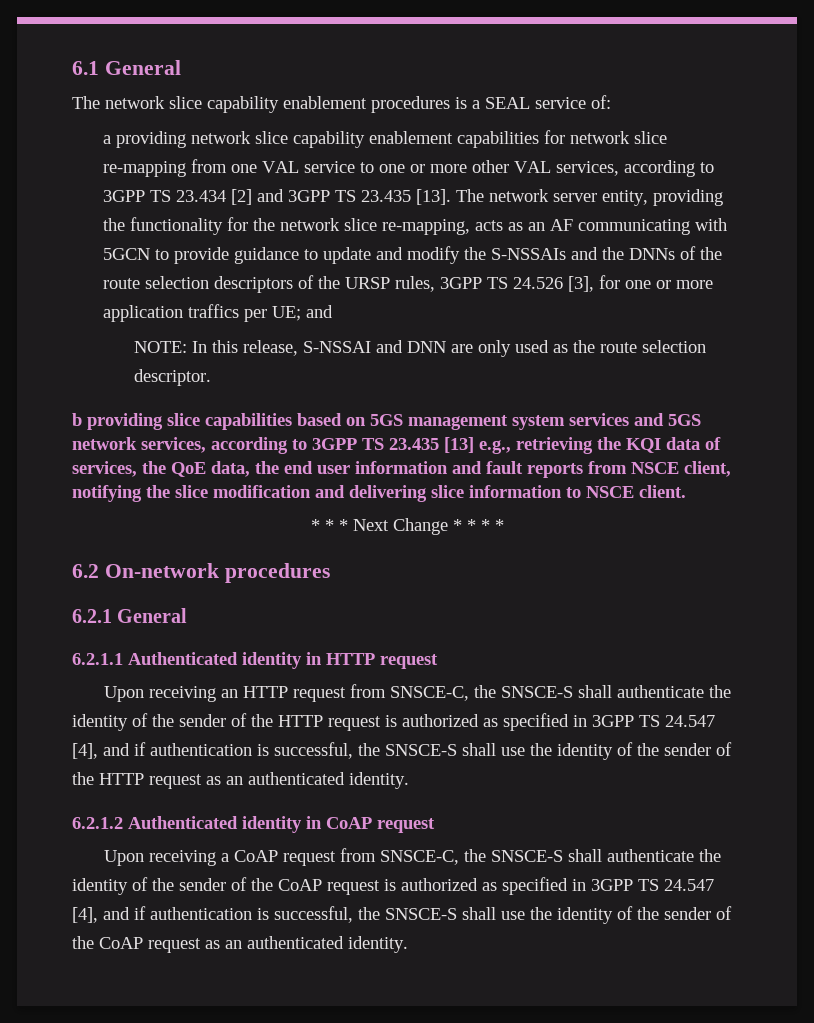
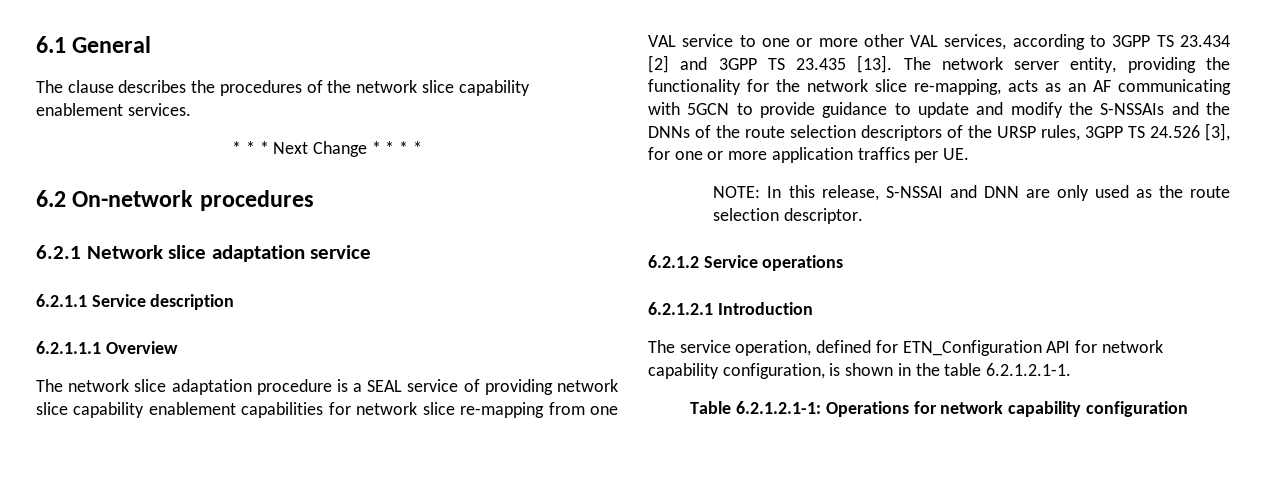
[105,96,450,113] network slice capability enablement procedures -> [67,80,530,96] [36,103,191,116] [232,141,422,157] [36,190,314,211] [36,245,372,262] [36,294,235,310] [36,341,178,354] [36,379,332,395] clause describes the procedures of the network slice capability enablement services. // * * * Next Change * * * * // 6.2 On-network procedures // 6.2.1 Network slice adaptation service // 6.2.1.1 Service description // 6.2.1.1.1 Overview // The network slice adaptation procedure
[591,95,611,109] [103,135,112,144] of: // a -> [463,379,480,392] of
[272,305,334,321] UE; and -> [943,148,970,160] UE.
[72,413,701,430] [72,437,721,454] [72,461,731,478] [72,485,686,502] [310,518,504,535] [72,563,330,583] [72,608,188,623] [72,652,438,669] [103,684,731,702] [72,713,715,731] [72,742,732,760] [72,772,409,789] [72,816,435,833] [103,848,721,866] [72,877,714,895] [72,906,732,924] [72,936,408,953] b providing slice capabilities based on 5GS management system services and 5GS network services, according to 3GPP TS 23.435 [13] e.g., retrieving the KQI data of services, the QoE data, the end user information and fault reports from NSCE client, notifying the slice modification and delivering slice information to NSCE client. // * * * Next Change * * * * // 6.2 On-network procedures // 6.2.1 General // 6.2.1.1 Authenticated identity in HTTP request // Upon receiving an HTTP request from SNSCE-C, the SNSCE-S shall authenticate the identity of the sender of the HTTP request is authorized as specified in 3GPP TS 24.547 [4], and if authentication is successful, the SNSCE-S shall use the identity of the sender of the HTTP request as an authenticated identity. // 6.2.1.2 Authenticated identity in CoAP request // Upon receiving a CoAP request from SNSCE-C, the SNSCE-S shall authenticate the identity of the sender of the CoAP request is authorized as specified in 3GPP TS 24.547 [4], and if authentication is successful, the SNSCE-S shall use the identity of the sender of the CoAP request as an authenticated identity. -> [648,255,844,271] [648,302,813,315] [648,340,1163,356] [648,363,1072,379] [690,401,1188,417] 6.2.1.2 Service operations // 6.2.1.2.1 Introduction // The service operation, defined for ETN_Configuration API for network capability configuration, is shown in the table 6.2.1.2.1-1. // Table 6.2.1.2.1-1: Operations for network capability configuration

